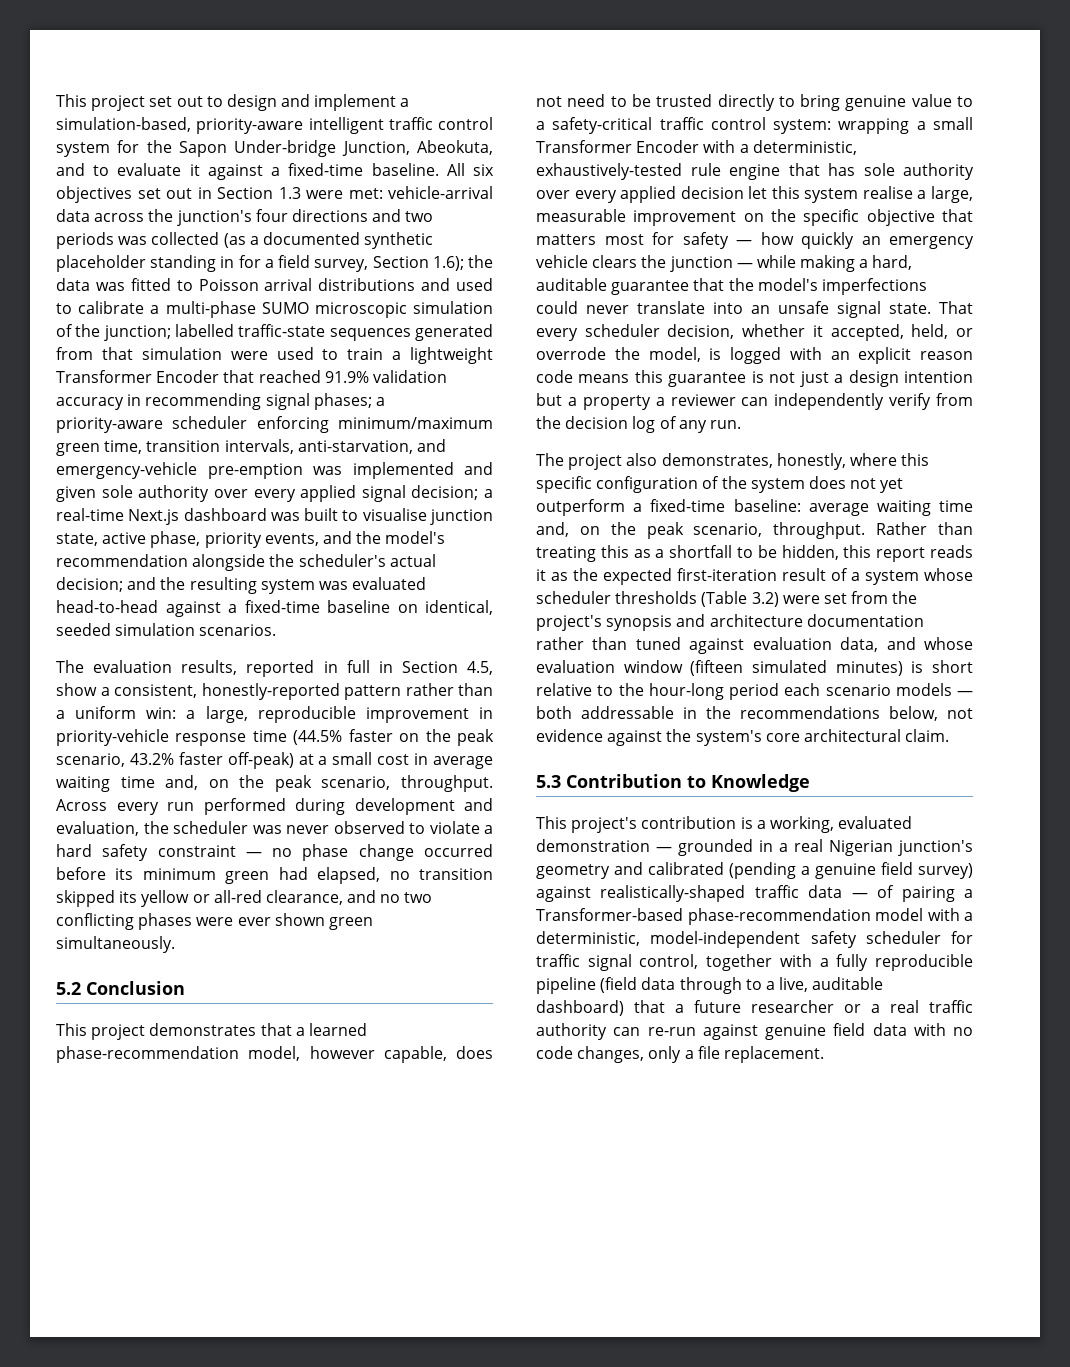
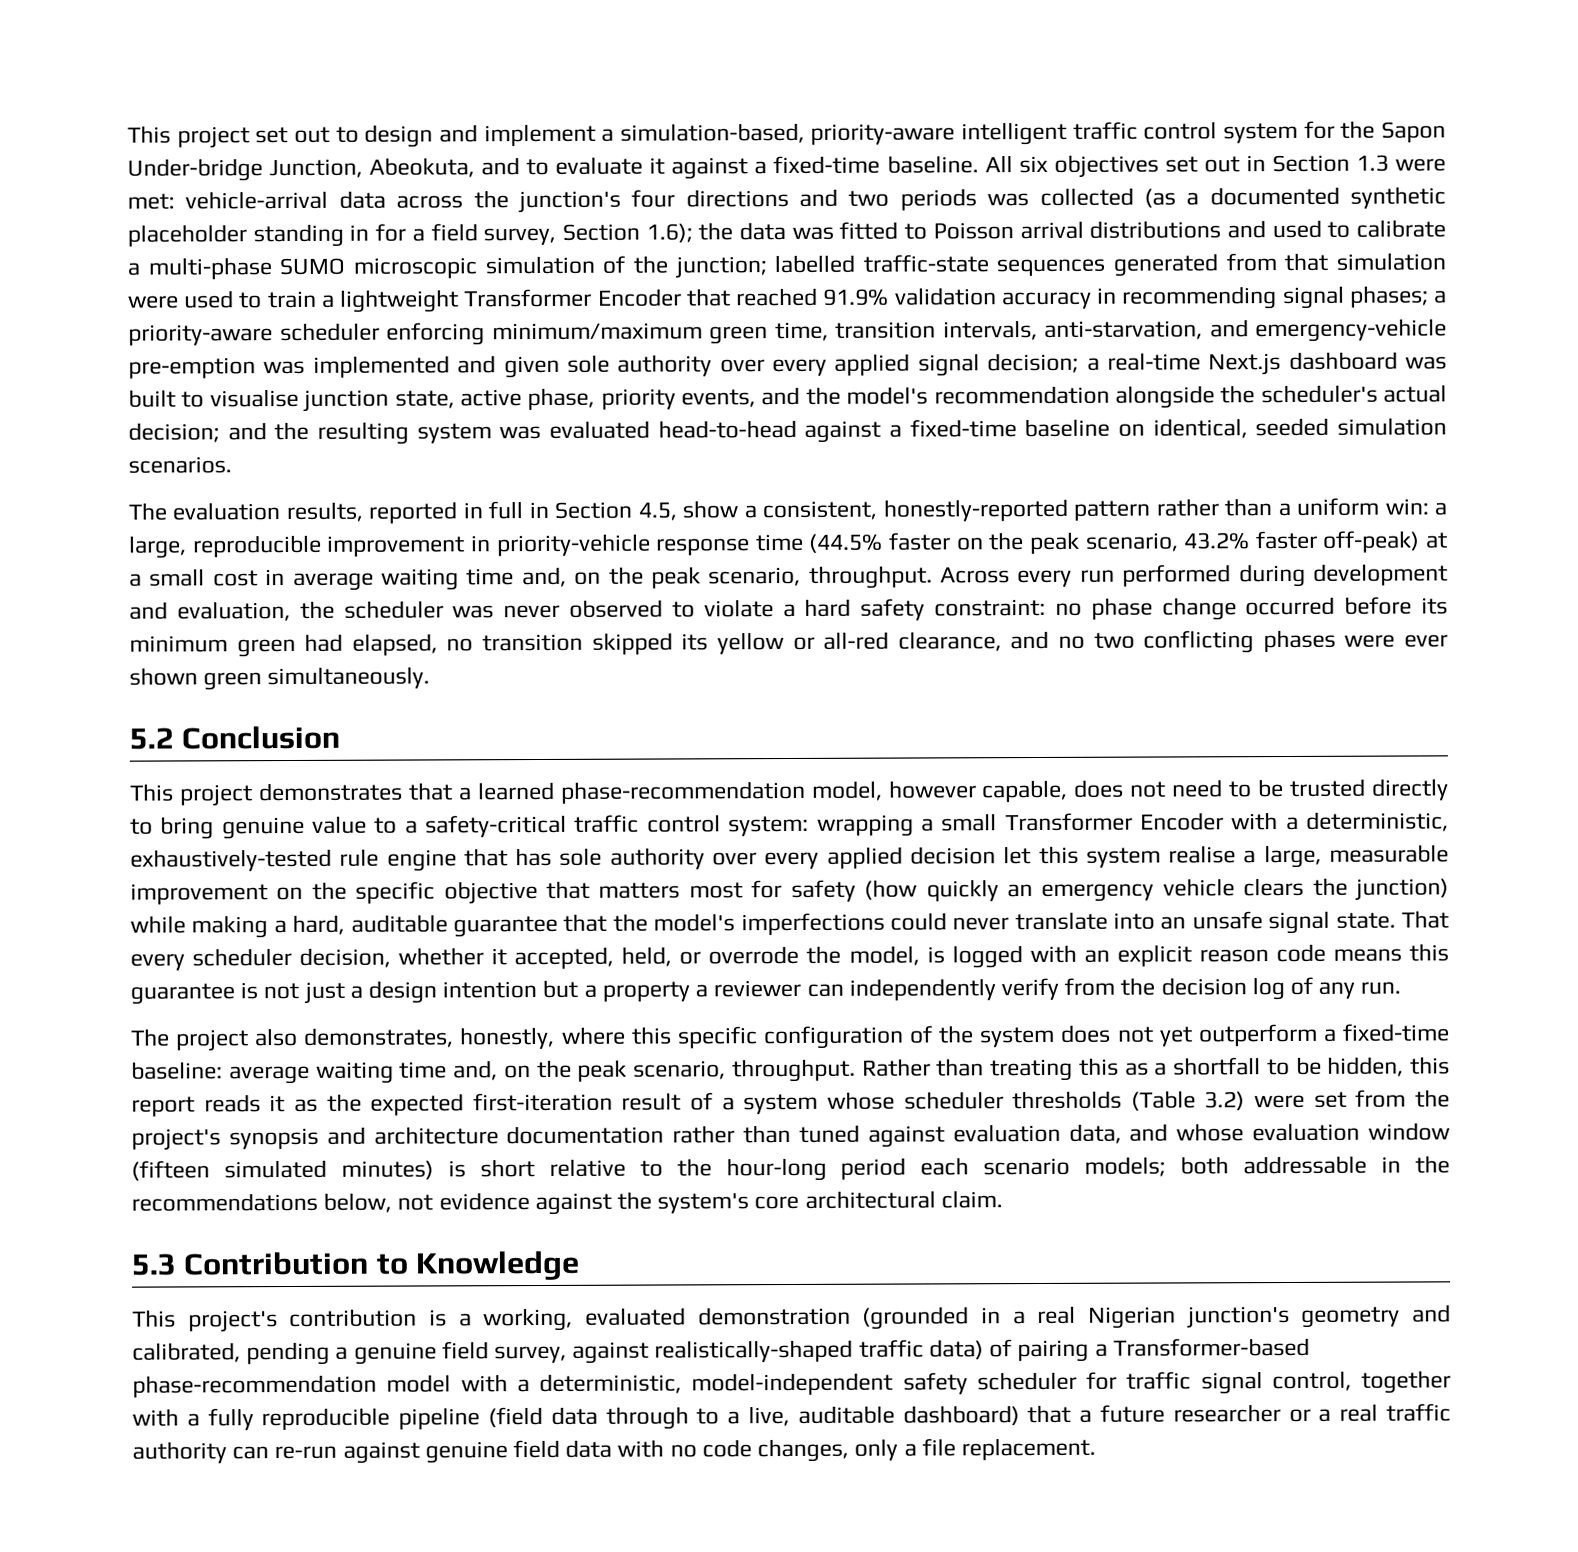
[157,845,262,857] constraint — -> [934,598,1046,617] constraint:
[736,232,794,245] — how -> [864,879,918,900] (how
[669,256,753,272] junction — -> [1355,878,1449,901] junction)
[895,683,973,696] models — -> [1084,1156,1167,1177] models;
[656,839,753,856] — grounded -> [862,1306,970,1330] (grounded
[648,862,796,879] calibrated (pending -> [132,1341,331,1366] calibrated, pending
[918,863,973,879] survey) -> [494,1345,568,1364] survey,
[808,885,868,898] data — -> [928,1339,984,1360] data)

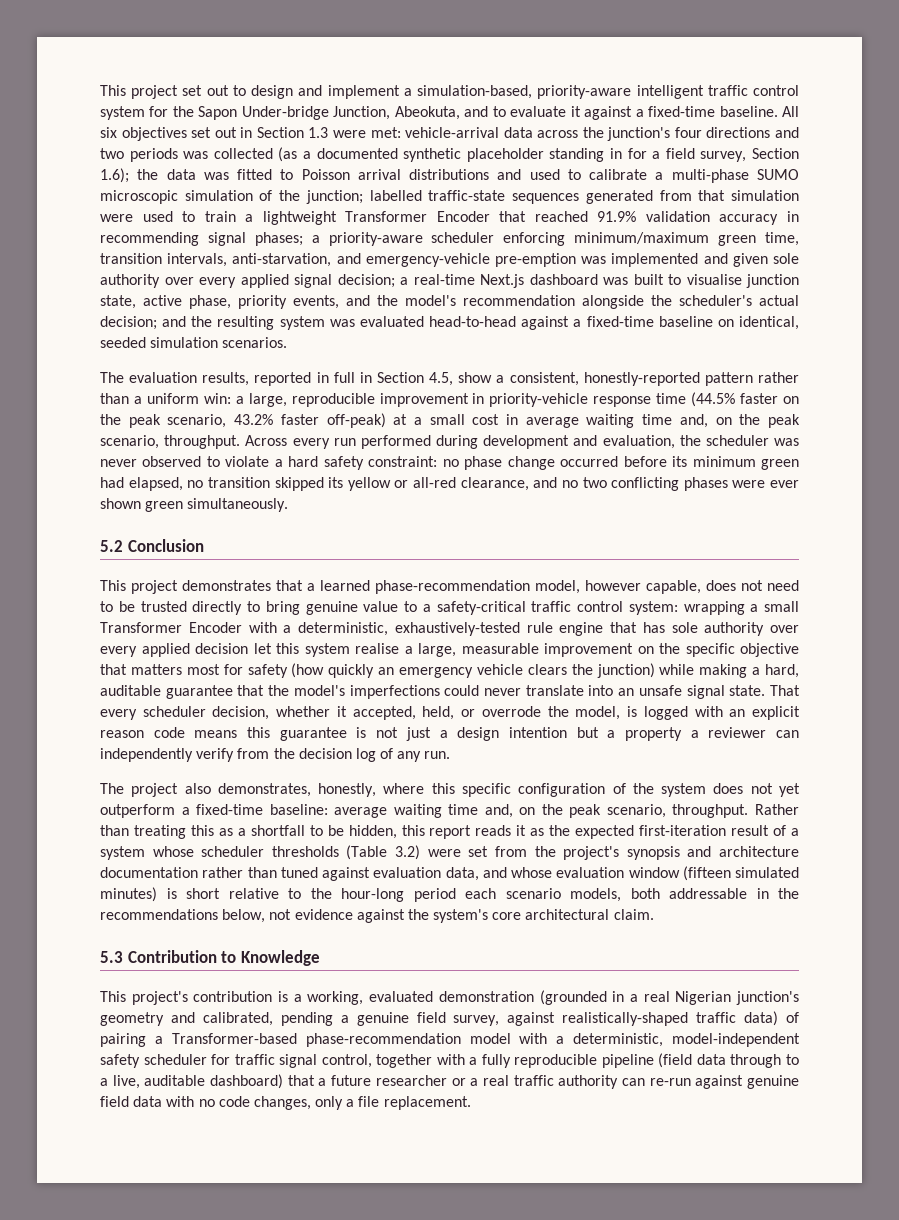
[1084,1156,1167,1177] models; -> [570,888,621,902] models,

